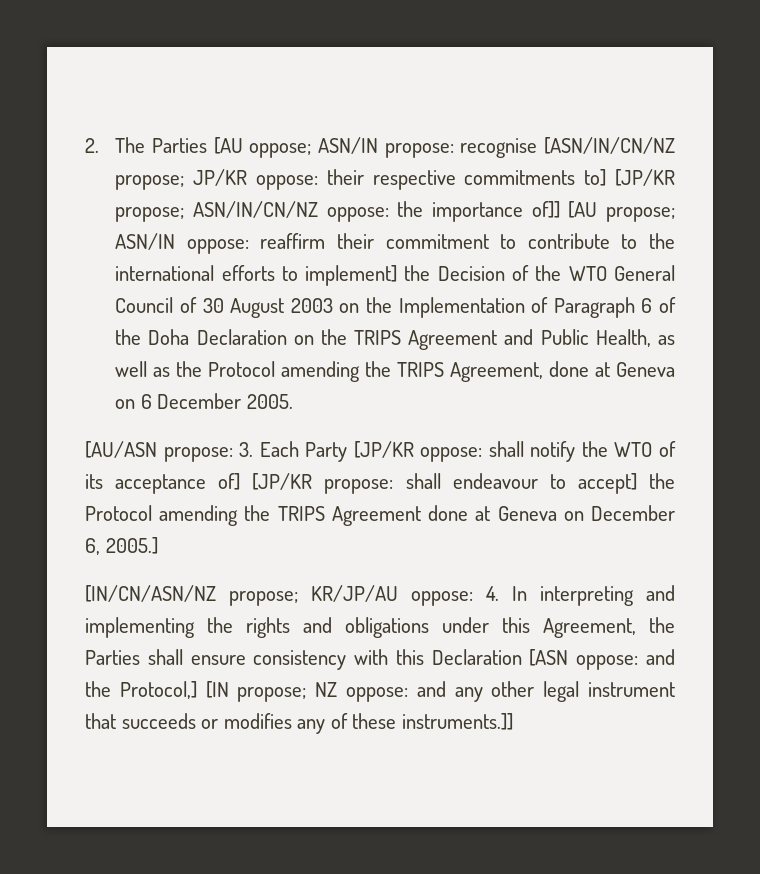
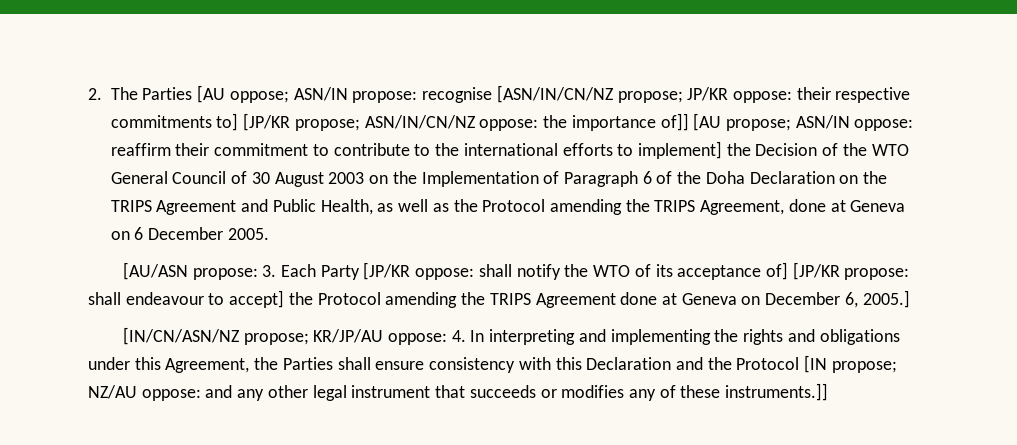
[529,649,639,670] [ASN oppose: -> (672, 363) none
[119,681,197,699] Protocol,] -> [736,357,800,370] Protocol
[315,682,338,697] NZ -> [88,385,137,399] NZ/AU

